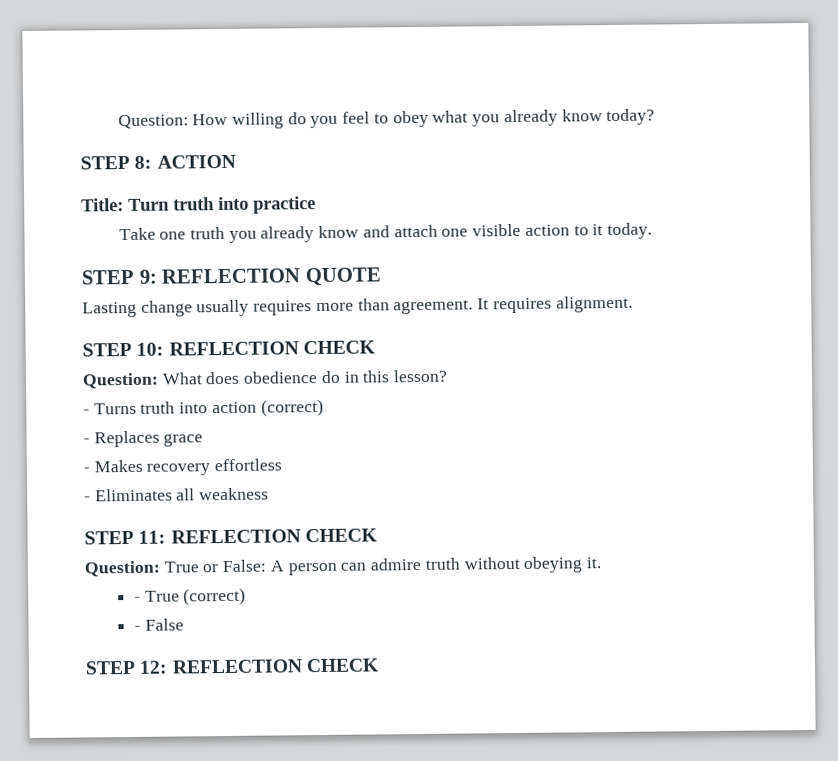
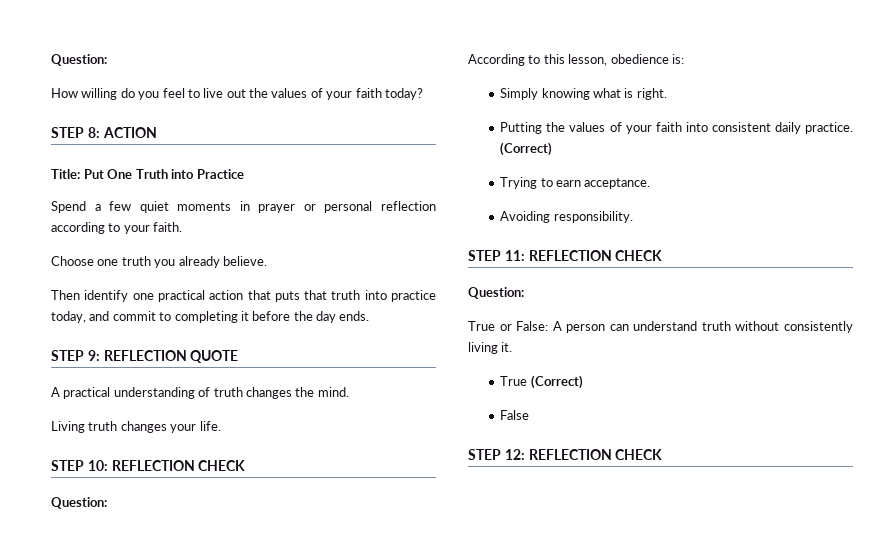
[117,114,189,130] Question: -> [51,54,107,66] Question: //
[392,109,603,128] obey what you already know -> [203,88,382,100] live out the values of your faith
[128,196,316,214] [118,222,653,243] [81,267,382,287] [82,295,633,318] Turn truth into practice // Take one truth you already know and attach one visible action to it today. // STEP 9: REFLECTION QUOTE // Lasting change usually requires more than agreement. It requires alignment. -> [83,169,244,179] [51,201,436,213] [51,222,183,234] [51,256,267,268] [51,290,437,302] [51,311,370,323] [51,350,239,363] [51,387,349,399] [51,421,221,433] Put One Truth into Practice // Spend a few quiet moments in prayer or personal reflection according to your faith. // Choose one truth you already believe. // Then identify one practical action that puts that truth into practice today, and commit to completing it before the day ends. // STEP 9: REFLECTION QUOTE // A practical understanding of truth changes the mind. // Living truth changes your life.
[161,369,449,385] [83,398,324,417] [83,430,204,448] [83,458,283,476] [84,487,270,502] What does obedience do in this lesson? // - Turns truth into action (correct) // - Replaces grace // - Makes recovery effortless // - Eliminates all weakness -> [468,54,684,66] [500,88,667,100] [500,122,853,134] [500,142,553,156] [500,177,651,189] [500,211,633,223] // According to this lesson, obedience is: // Simply knowing what is right. // Putting the values of your faith into consistent daily practice. (Correct) // Trying to earn acceptance. // Avoiding responsibility.
(160, 568) none -> (524, 293) //
[370,557,422,571] admire -> [633,321,698,331] understand
[523,556,583,573] obeying -> [784,321,853,333] [468,342,498,354] consistently living
[133,587,247,606] [133,625,141,631] - True (correct) // - -> [500,375,583,389] True (Correct) //

